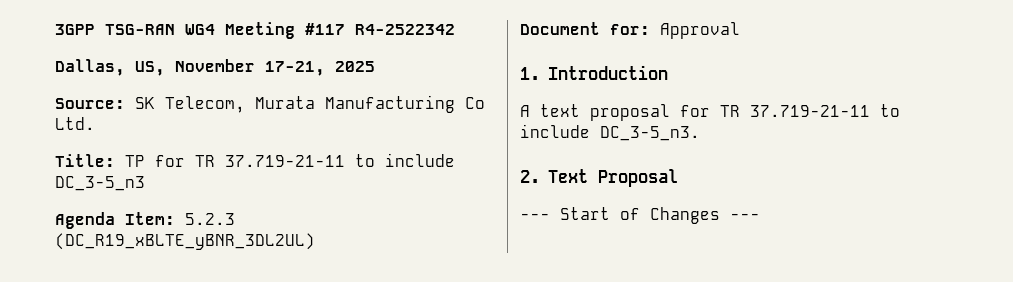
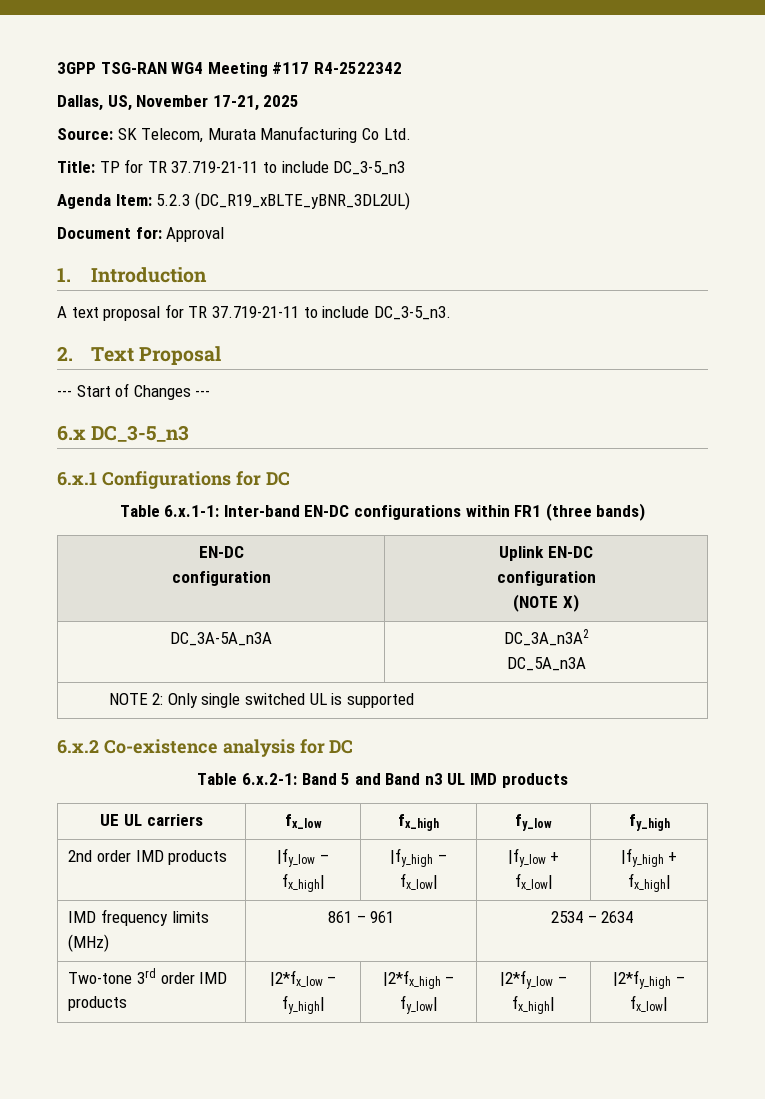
(760, 216) none -> [57,425,190,442] [57,471,290,489] [119,503,646,521] [198,546,244,558] [171,571,271,586] [499,546,593,561] [496,571,596,586] [513,594,579,612] [170,632,272,646] [503,629,589,646] [506,657,586,671] [108,693,414,708] [57,739,354,757] [197,773,568,788] [100,814,203,826] [284,814,322,829] [398,814,439,831] [515,814,552,831] [628,814,670,831] [68,850,228,865] [277,848,329,867] [281,873,325,892] [390,848,447,867] [399,873,438,890] [507,848,560,867] [514,873,553,890] [620,848,678,867] [627,873,671,892] [68,909,209,926] [68,934,110,952] [327,911,395,923] [550,911,634,923] [68,968,228,984] [68,996,128,1011] [269,970,337,987] [281,995,325,1014] [382,970,455,989] [399,995,438,1014] [500,970,567,989] [512,995,555,1014] [613,970,685,989] [630,995,668,1012] // 6.x DC_3-5_n3 // 6.x.1 Configurations for DC // Table 6.x.1-1: Inter-band EN-DC configurations within FR1 (three bands) // EN-DC // configuration | Uplink EN-DC // configuration // (NOTE X) // DC_3A-5A_n3A | DC_3A_n3A2 // DC_5A_n3A // NOTE 2: Only single switched UL is supported // 6.x.2 Co-existence analysis for DC // Table 6.x.2-1: Band 5 and Band n3 UL IMD products // UE UL carriers | fx_low | fx_high | fy_low | fy_high // 2nd order IMD products | |fy_low – fx_high| | |fy_high – fx_low| | |fy_low + fx_low| | |fy_high + fx_high| // IMD frequency limits (MHz) | 861 – 961 | 2534 – 2634 // Two-tone 3rd order IMD products | |2*fx_low – fy_high| | |2*fx_high – fy_low| | |2*fy_low – fx_high| | |2*fy_high – fx_low|

